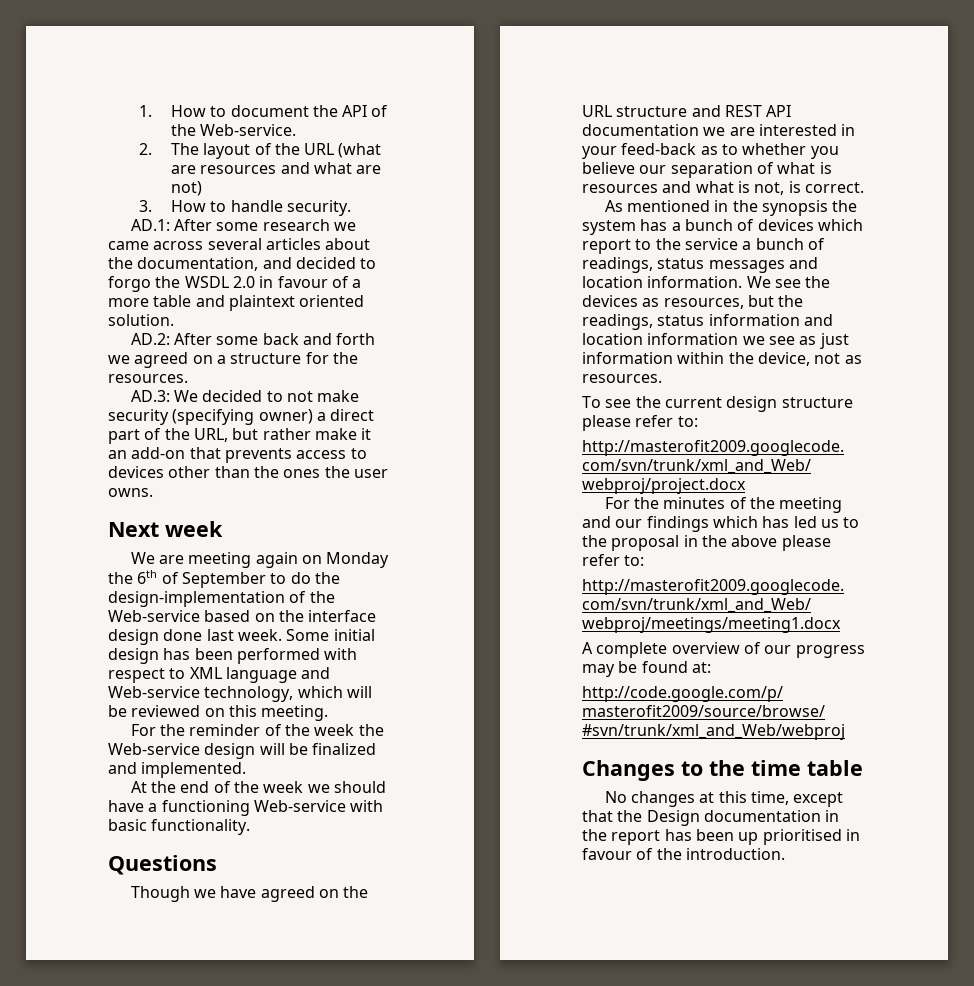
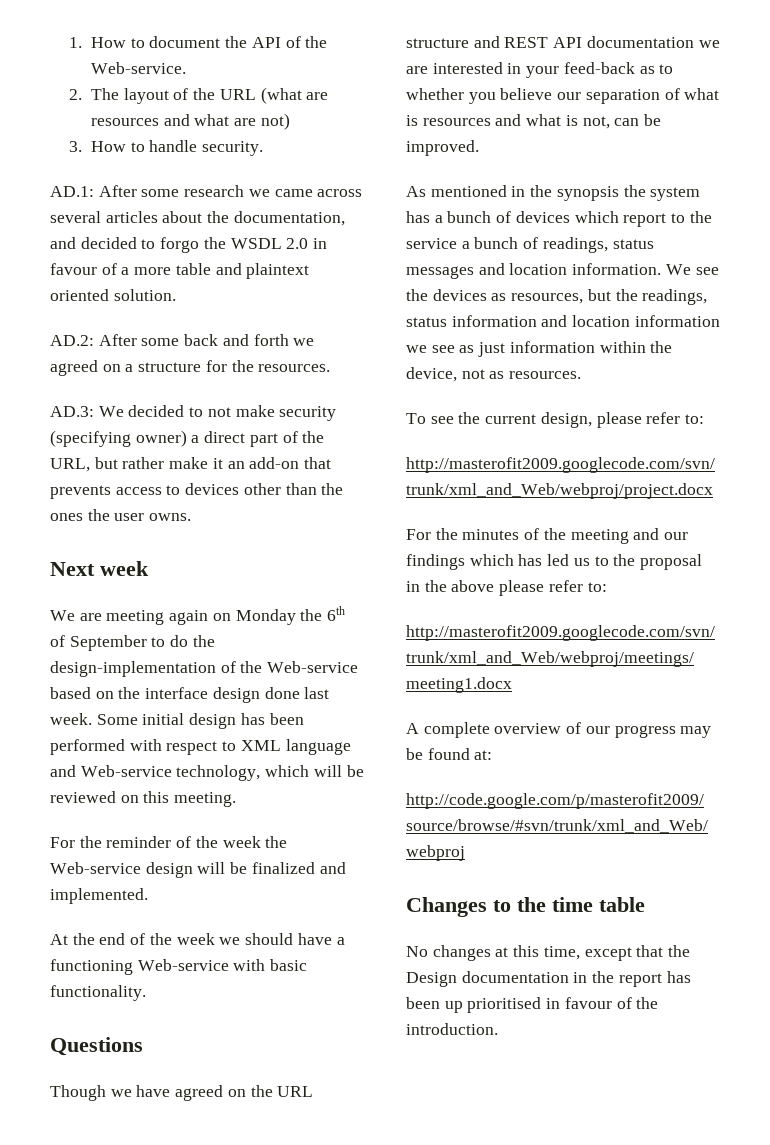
[788,181,864,193] is correct. -> [614,114,662,126] [406,140,479,156] can be improved.
[726,396,853,412] design structure -> [540,412,592,428] design,

